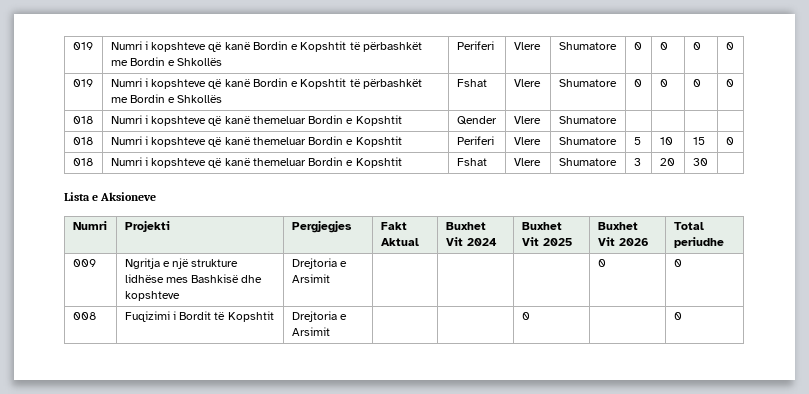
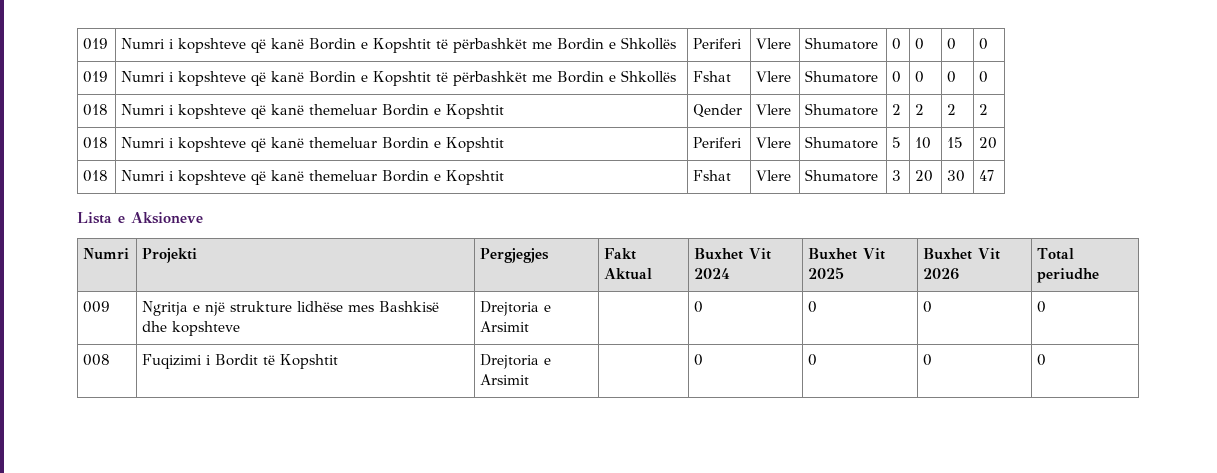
(617, 120) | | | -> [892,104,902,115] [915,104,925,115] [947,104,957,115] [979,104,989,115] 2 | 2 | 2 | 2
[725,137,734,145] 0 -> [979,137,998,149] 20
(708, 162) none -> [979,170,995,181] 47
(330, 278) | -> [694,301,704,313] [808,301,818,313] 0 | 0
[521,312,530,320] | 0 | -> [694,354,704,366] [808,354,818,366] [923,354,933,366] 0 | 0 | 0

